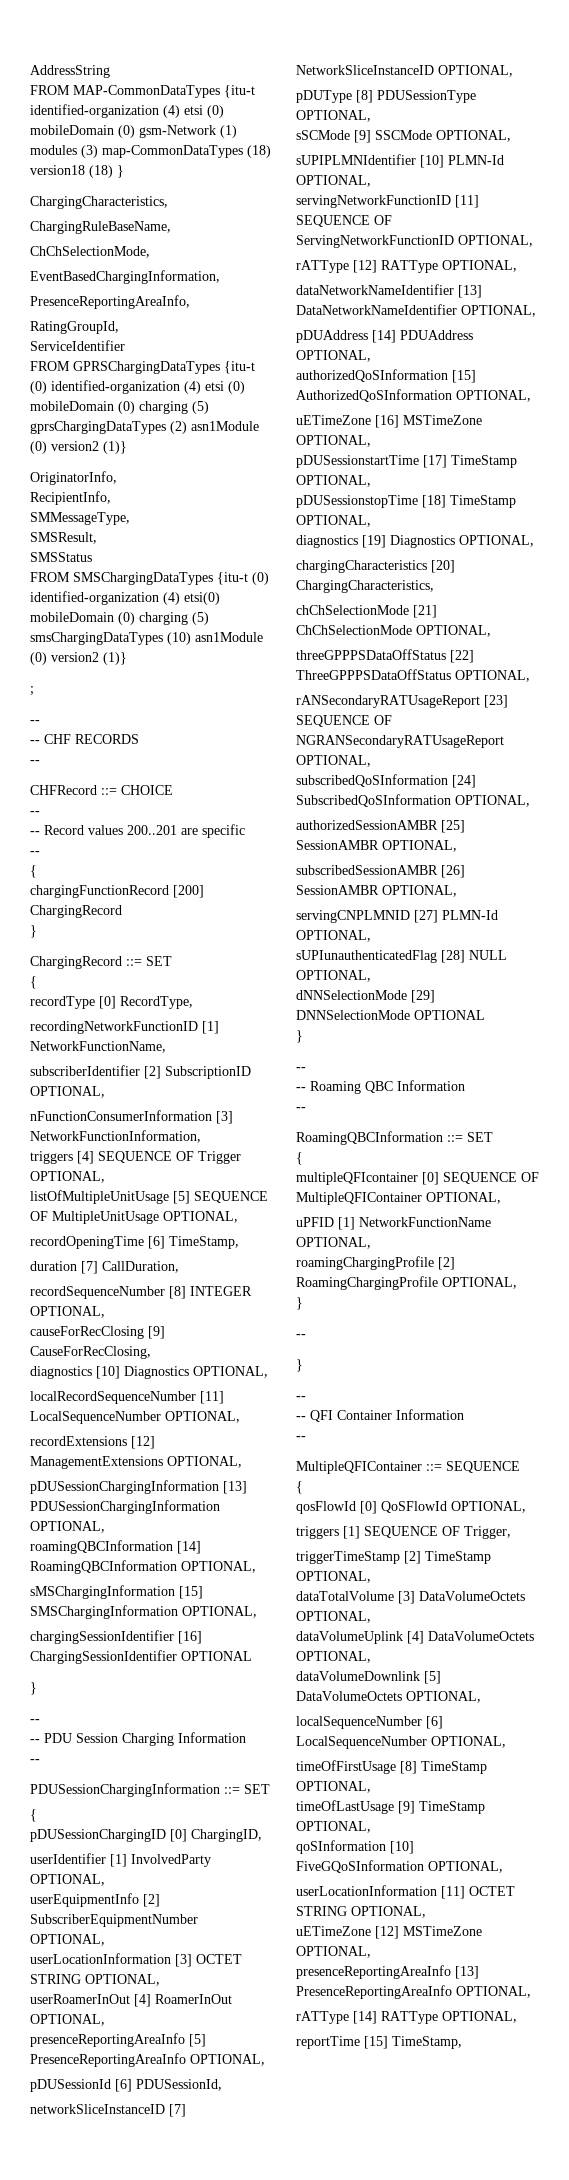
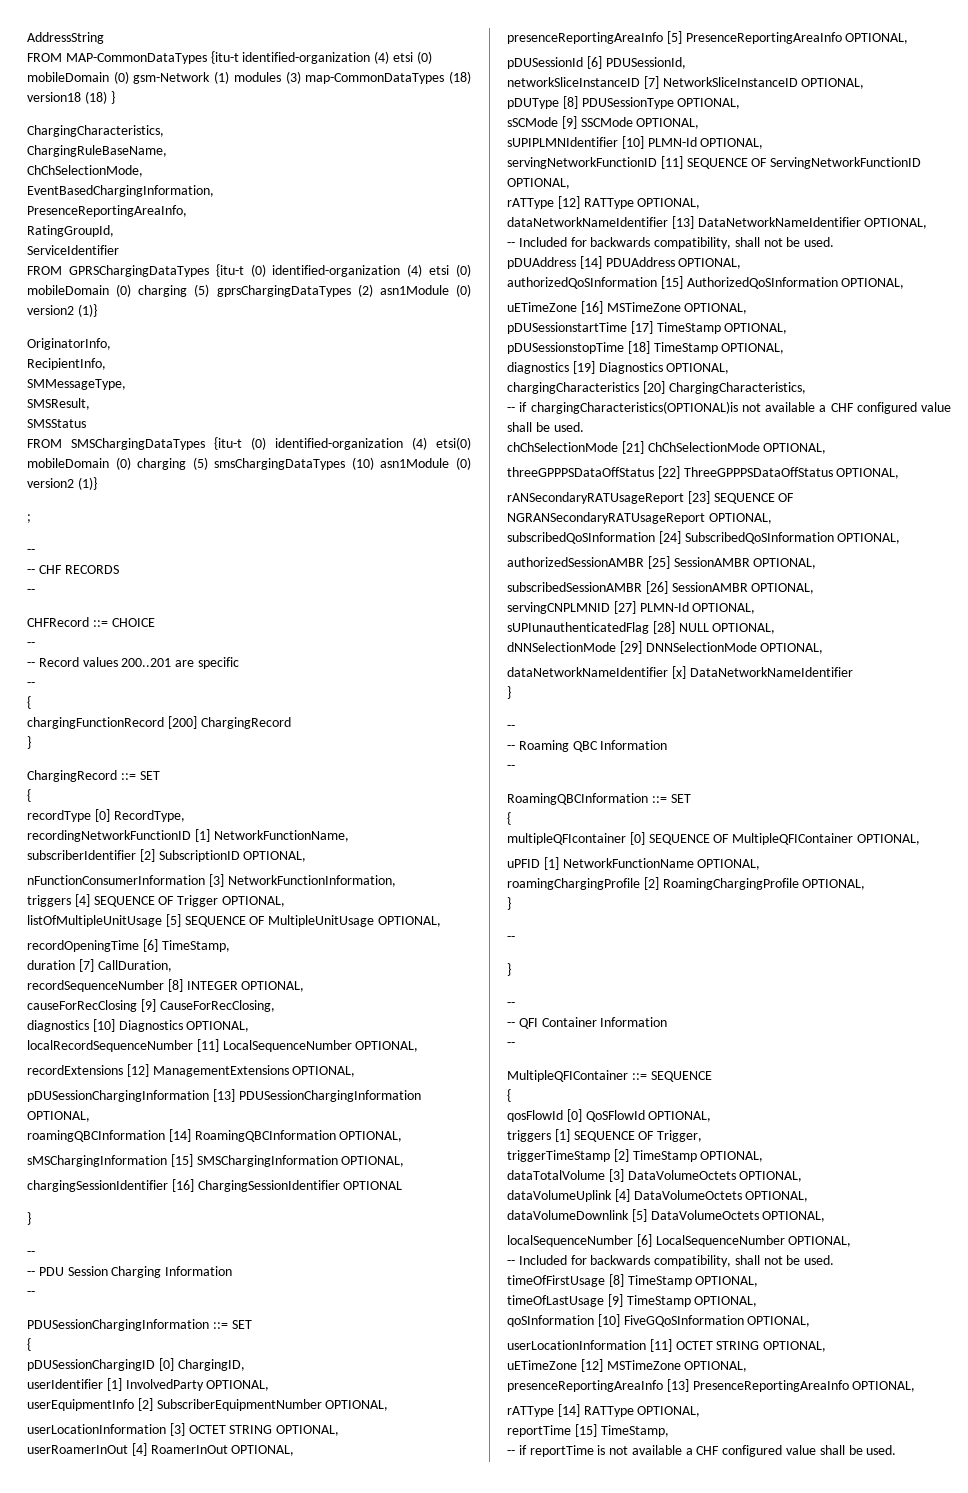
(536, 311) none -> [507,237,835,249] // -- Included for backwards compatibility, shall not be used.
(434, 586) none -> [507,401,951,414] [507,422,584,432] // -- if chargingCharacteristics(OPTIONAL)is not available a CHF configured value shall be used.
[414,1010,485,1020] OPTIONAL -> [760,643,824,654] [507,666,853,679] OPTIONAL, // dataNetworkNameIdentifier [x] DataNetworkNameIdentifier
(506, 1742) none -> [507,1255,835,1267] // -- Included for backwards compatibility, shall not be used.
(462, 2042) none -> [507,1445,897,1457] // -- if reportTime is not available a CHF configured value shall be used.

